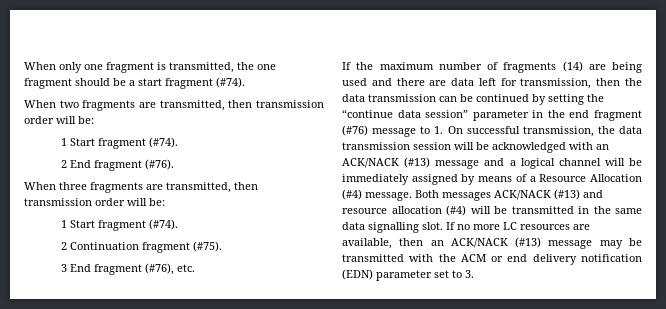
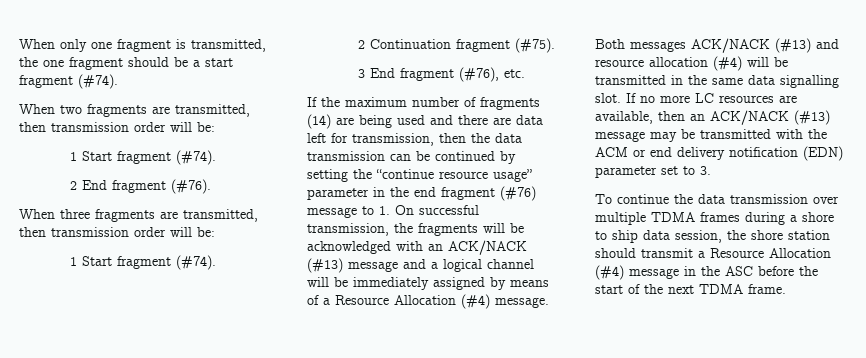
[397,110,469,118] data session” -> [439,169,532,182] resource usage”
[619,126,642,134] [342,142,451,150] data transmission session -> [418,223,478,236] fragments
(474, 274) none -> [595,194,839,204] [595,212,834,225] [595,230,830,243] [595,248,831,258] [595,265,818,280] [595,284,786,294] // To continue the data transmission over multiple TDMA frames during a shore to ship data session, the shore station should transmit a Resource Allocation (#4) message in the ASC before the start of the next TDMA frame.

